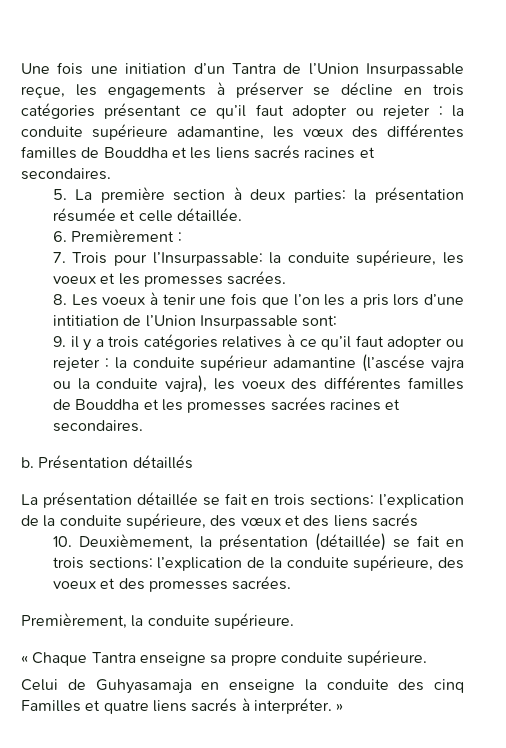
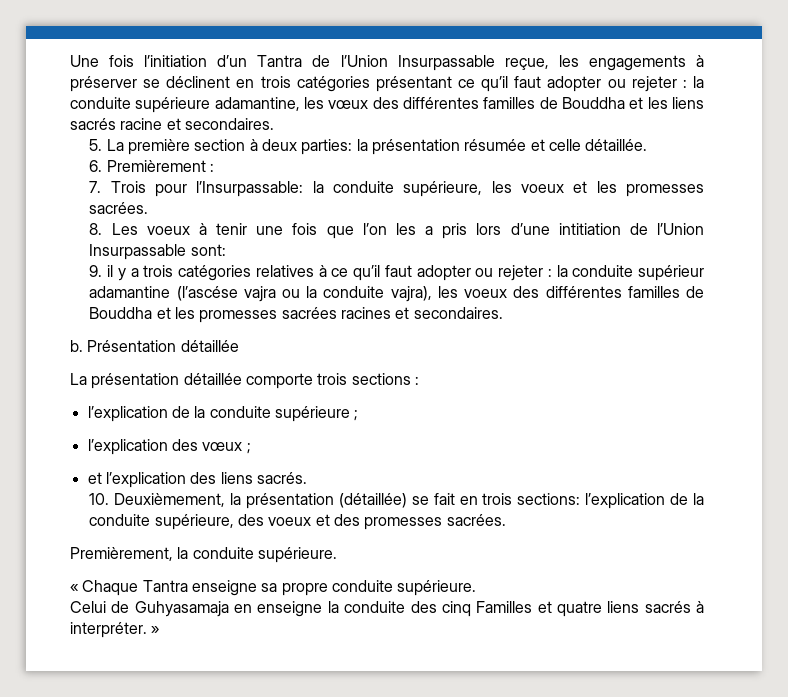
[90,63,187,74] une initiation -> [144,55,208,67] l’initiation
[341,82,394,96] décline -> [166,76,231,88] déclinent
[304,147,356,159] racines -> [120,118,163,130] racine
[132,455,193,469] détaillés -> [180,340,239,352] détaillée
[202,493,464,508] [21,513,300,529] se fait en trois sections: l’explication de la conduite supérieure, des vœux et -> [245,373,419,389] [87,406,359,422] [87,439,251,455] [87,472,186,488] comporte trois sections : // l’explication de la conduite supérieure ; // l’explication des vœux ; // et l’explication
[371,513,418,527] sacrés -> [256,472,307,484] sacrés.

